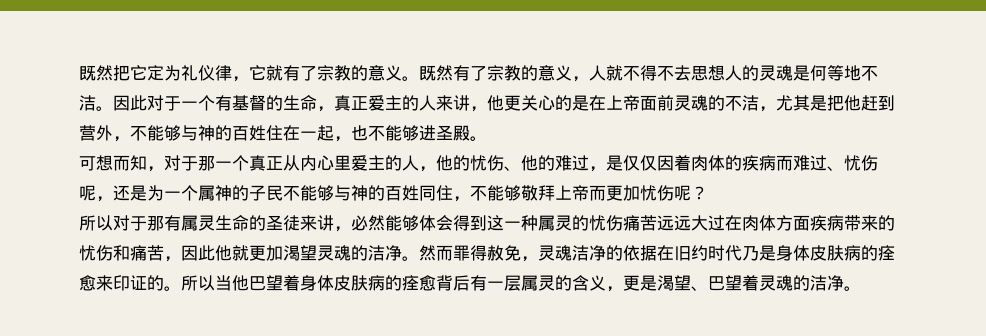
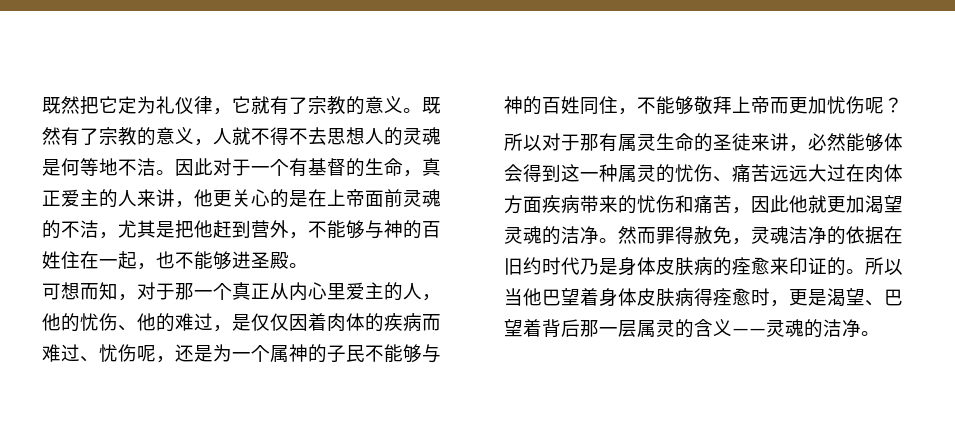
(623, 223) none -> [713,176,732,182] 、
[385,275,606,291] 的痊愈背后有一层属灵的含义 -> [694,288,770,306] 得痊愈时
(759, 283) none -> [542,319,766,338] 背后那一层属灵的含义——

